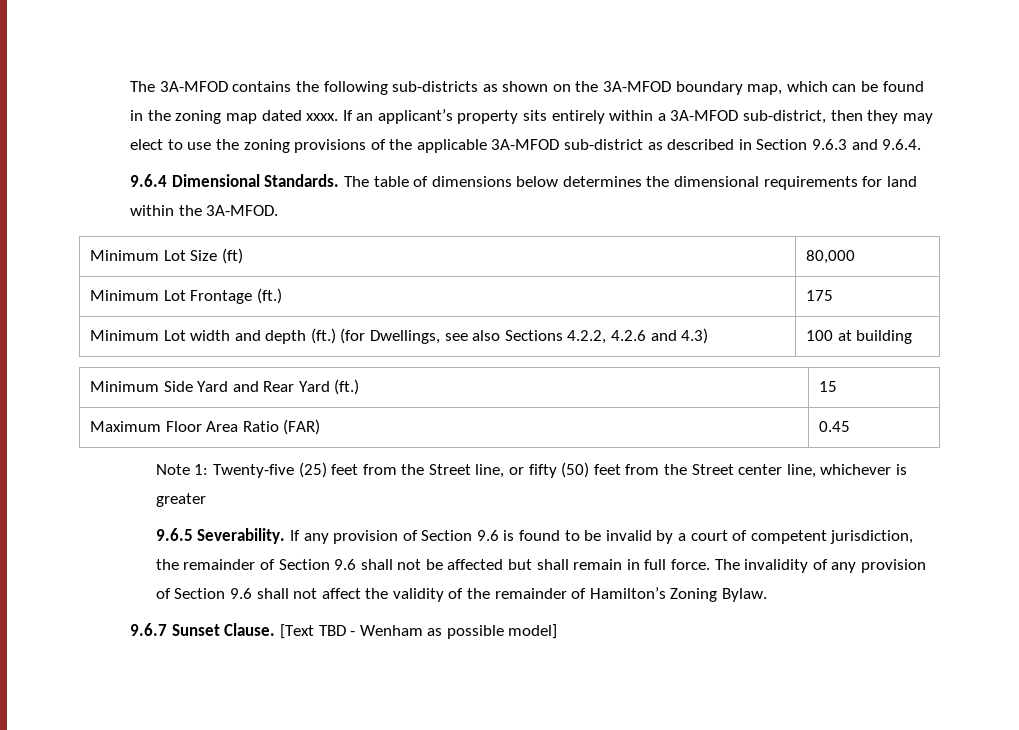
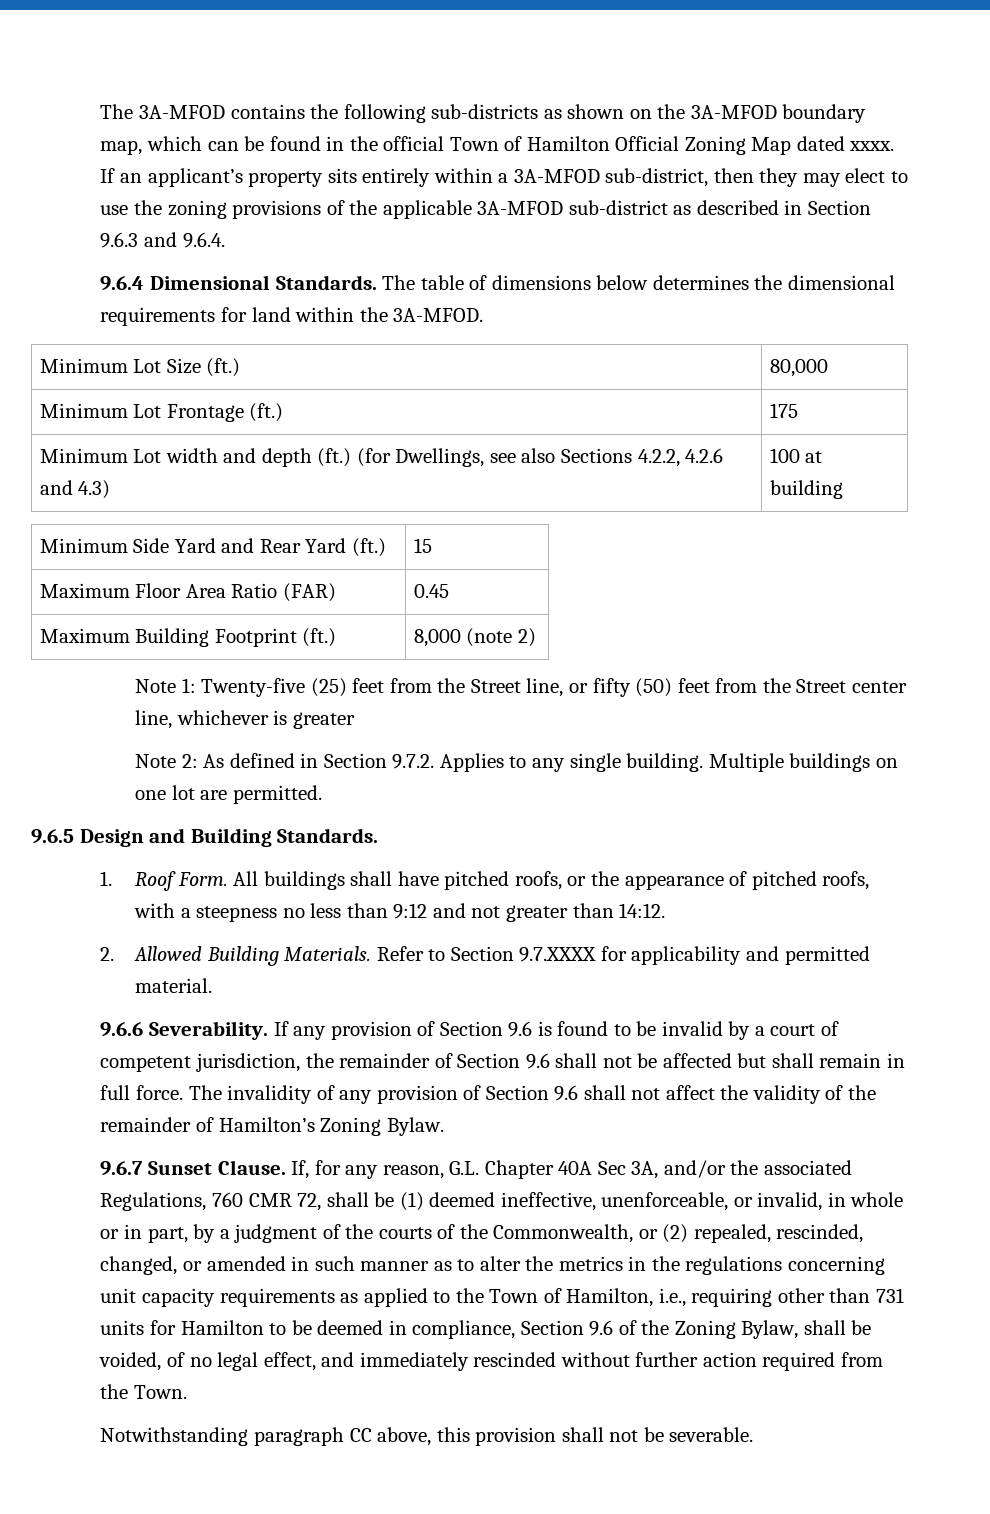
[175,110,257,124] zoning map -> [383,136,792,155] official Town of Hamilton Official Zoning Map
[221,248,243,264] (ft) -> [206,358,241,377] (ft.)
(850, 426) none -> [39,628,337,647] [413,628,536,647] // Maximum Building Footprint (ft.) | 8,000 (note 2)
[155,528,193,541] 9.6.5 -> [135,753,898,772] [135,785,322,804] [31,828,379,847] [100,871,870,891] [134,903,666,922] [100,946,870,966] [135,978,213,993] [100,1022,144,1037] Note 2: As defined in Section 9.7.2. Applies to any single building. Multiple buildings on one lot are permitted. // 9.6.5 Design and Building Standards. // 1. Roof Form. All buildings shall have pitched roofs, or the appearance of pitched roofs, with a steepness no less than 9:12 and not greater than 14:12. // 2. Allowed Building Materials. Refer to Section 9.7.XXXX for applicability and permitted material. // 9.6.6
[279,624,558,639] [Text TBD - Wenham as possible model] -> [291,1160,852,1179] [100,1192,904,1211] [100,1224,864,1243] [100,1256,885,1275] [100,1288,904,1307] [100,1320,872,1339] [99,1352,883,1371] [100,1384,187,1399] [100,1427,754,1446] If, for any reason, G.L. Chapter 40A Sec 3A, and/or the associated Regulations, 760 CMR 72, shall be (1) deemed ineffective, unenforceable, or invalid, in whole or in part, by a judgment of the courts of the Commonwealth, or (2) repealed, rescinded, changed, or amended in such manner as to alter the metrics in the regulations concerning unit capacity requirements as applied to the Town of Hamilton, i.e., requiring other than 731 units for Hamilton to be deemed in compliance, Section 9.6 of the Zoning Bylaw, shall be voided, of no legal effect, and immediately rescinded without further action required from the Town. // Notwithstanding paragraph CC above, this provision shall not be severable.

